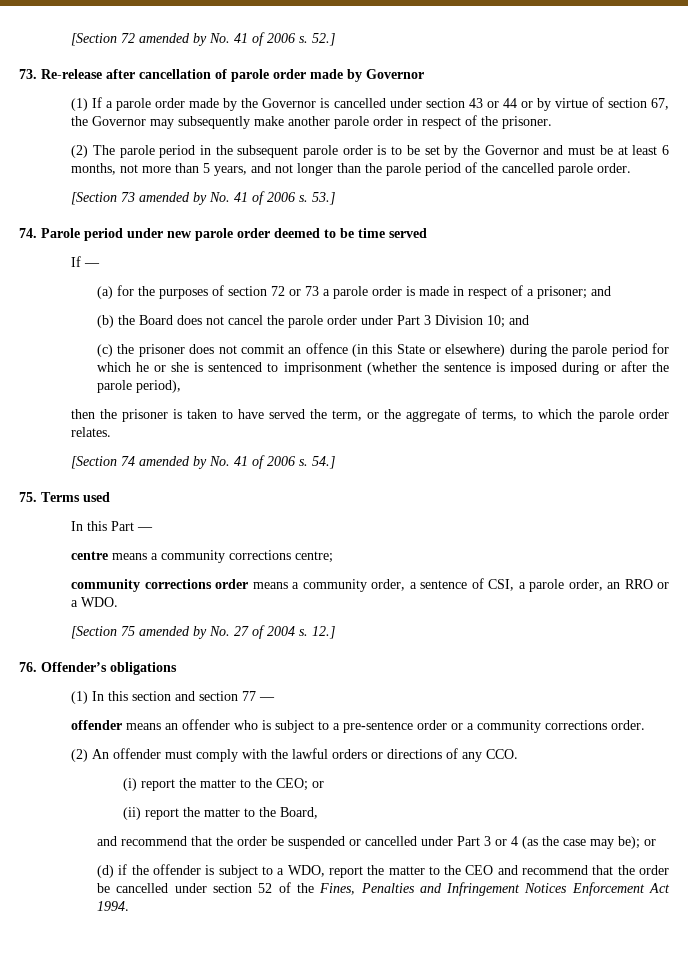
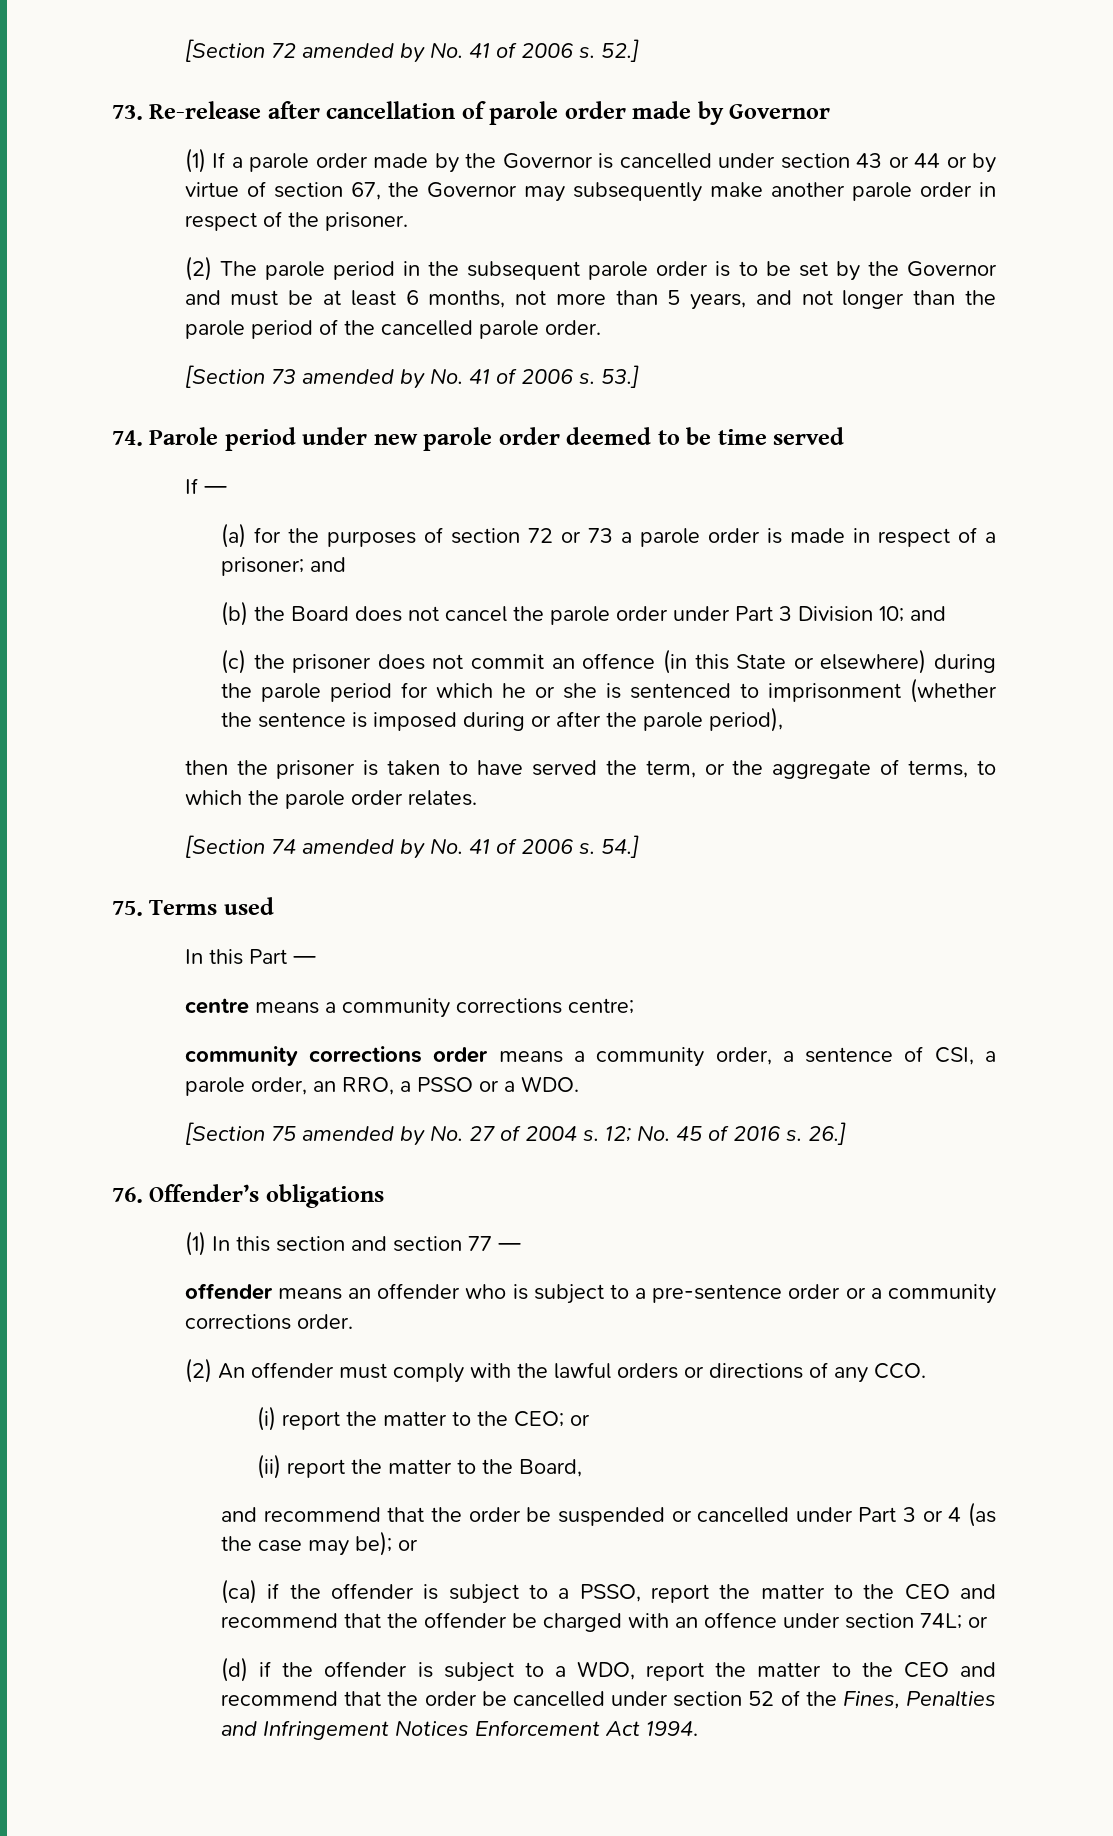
[624,579,653,589] RRO -> [341,1077,473,1095] RRO, a PSSO
[312,626,336,639] 12.] -> [604,1122,846,1145] 12; No. 45 of 2016 s. 26.]
(657, 842) none -> [221,1579,996,1604] [221,1612,989,1632] // (ca) if the offender is subject to a PSSO, report the matter to the CEO and recommend that the offender be charged with an offence under section 74L; or

